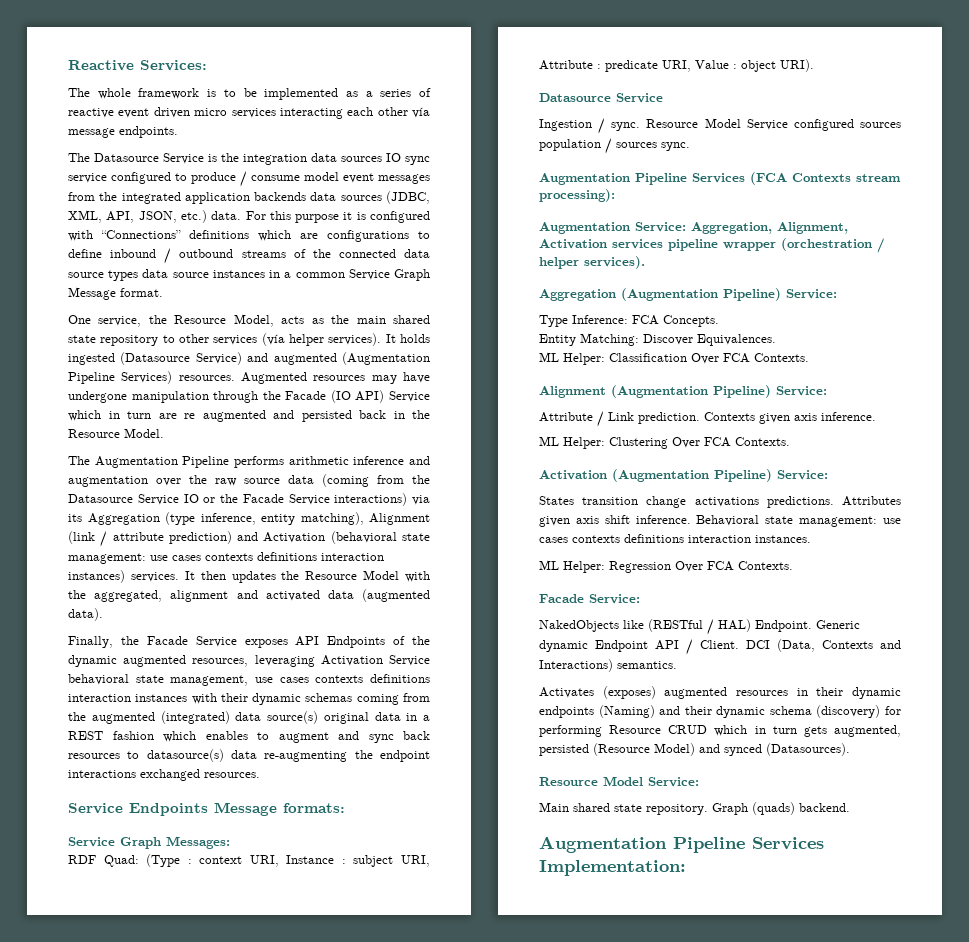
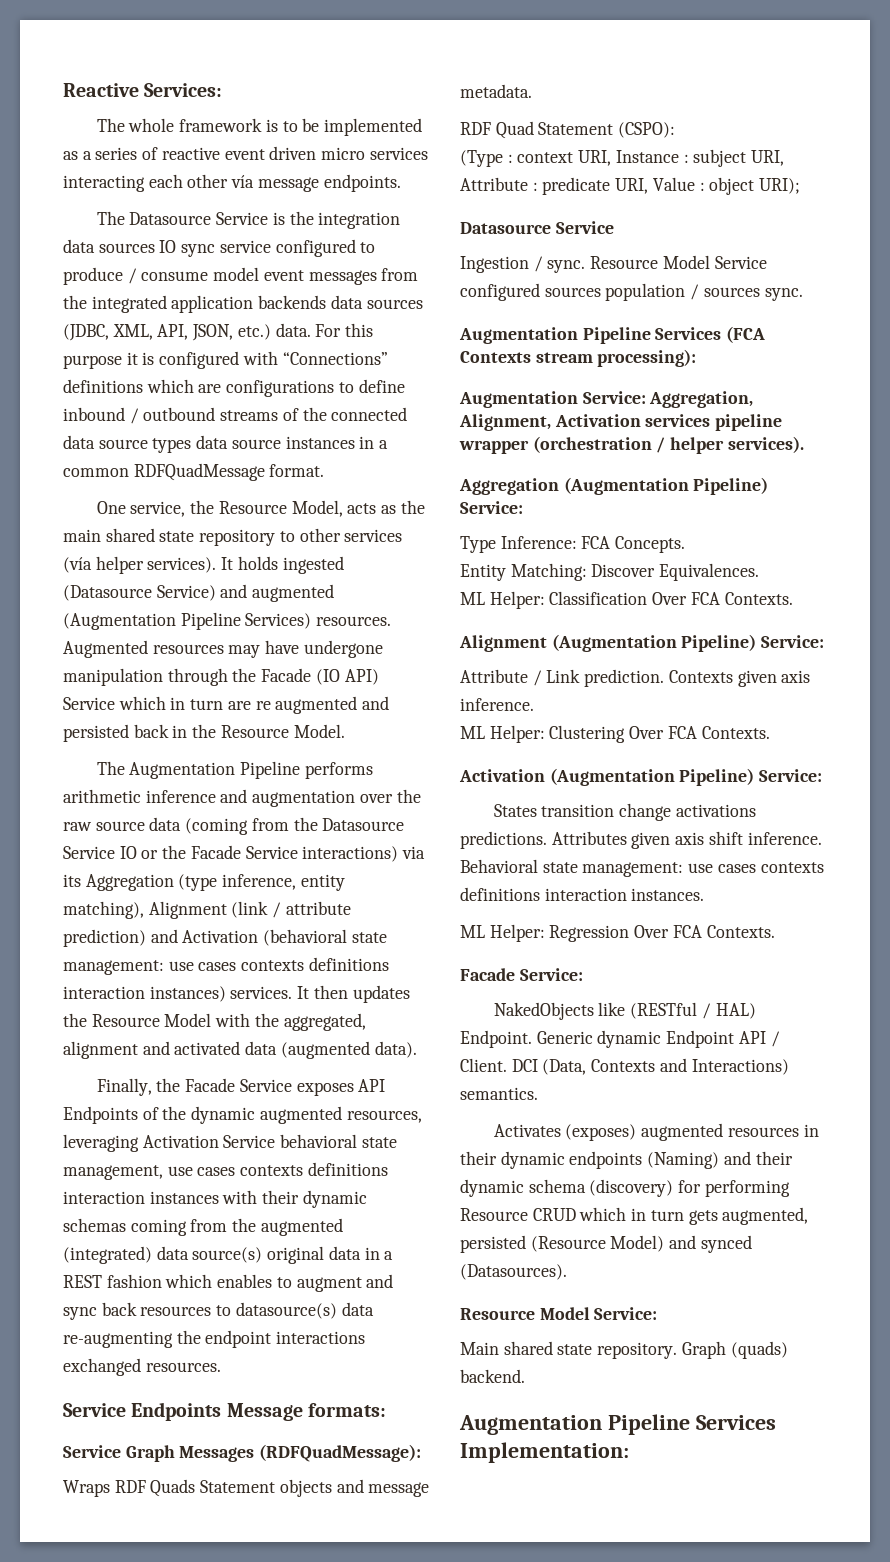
[348,269,431,281] [68,287,116,300] Service Graph Message -> [133,463,265,481] RDFQuadMessage
[166,836,230,849] [68,855,139,867] Messages: // RDF Quad: -> [179,1444,422,1462] [63,1479,430,1497] [460,84,532,98] [460,121,676,139] Messages (RDFQuadMessage): // Wraps RDF Quads Statement objects and message metadata. // RDF Quad Statement (CSPO): //
[780,59,814,72] URI). -> [759,178,801,194] URI);

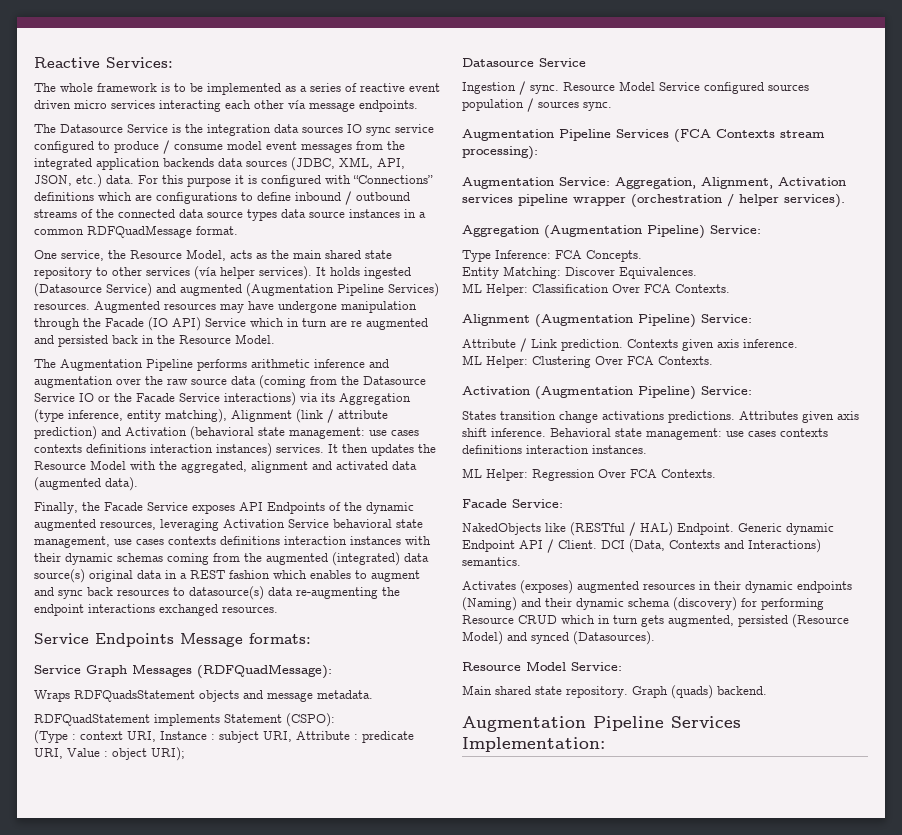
[114,1479,276,1497] RDF Quads Statement -> [74,690,195,702] RDFQuadsStatement
[460,121,534,139] RDF Quad -> [34,714,220,726] RDFQuadStatement implements

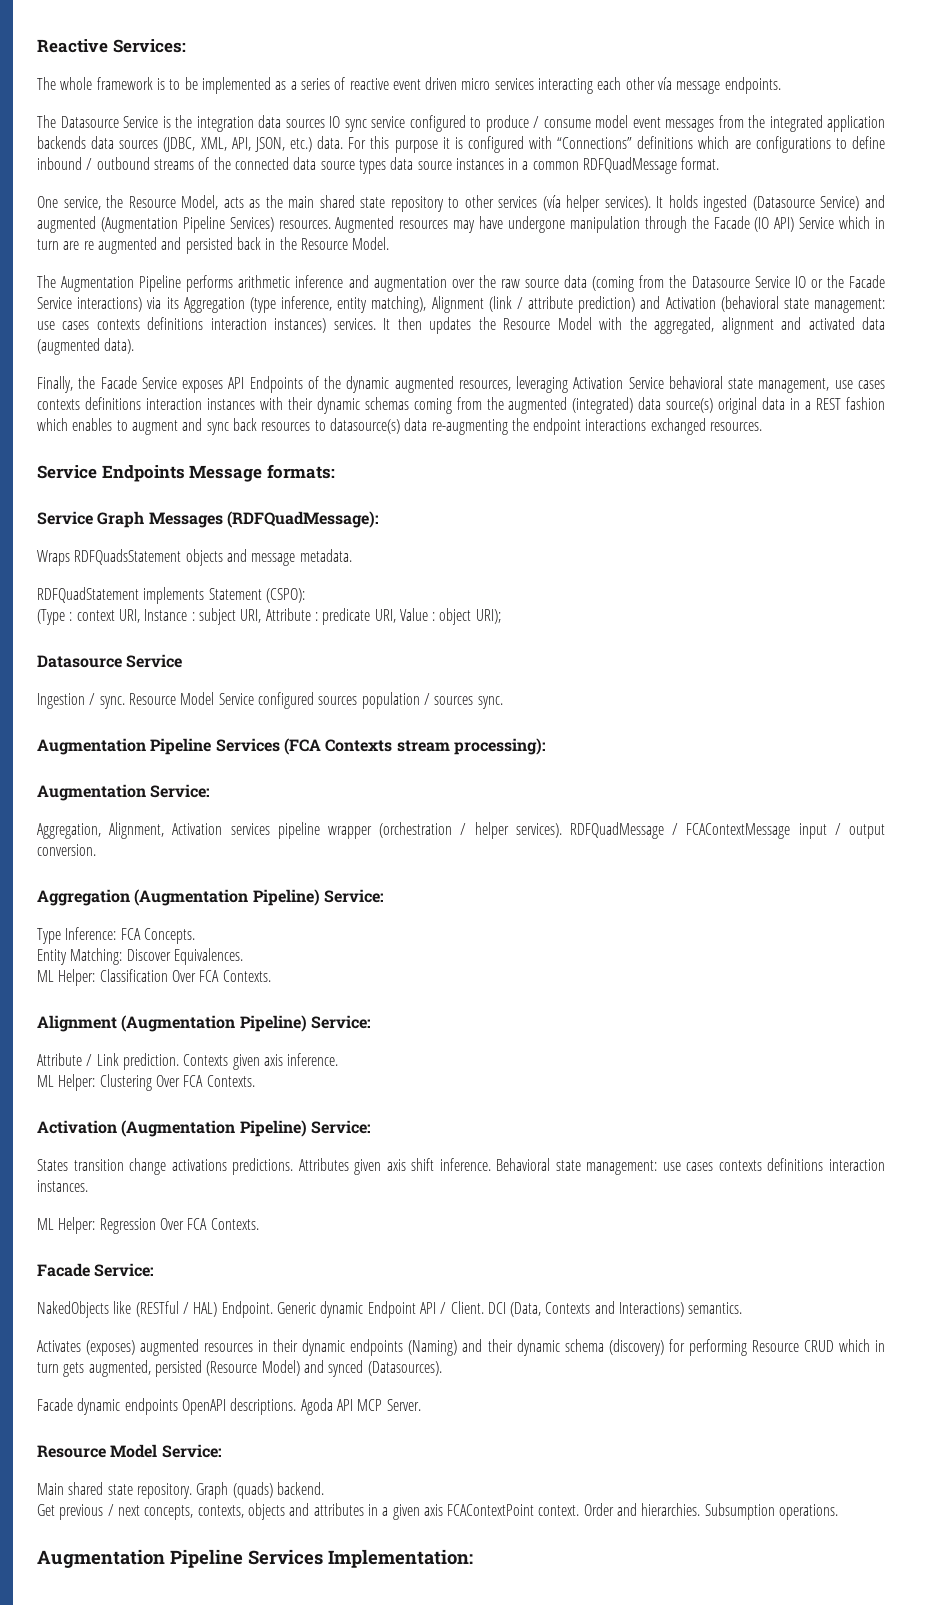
(610, 181) none -> (211, 791) //
(845, 201) none -> [570,822,886,839] [37,844,96,856] RDFQuadMessage / FCAContextMessage input / output conversion.
(655, 638) none -> [37,1398,421,1415] // Facade dynamic endpoints OpenAPI descriptions. Agoda API MCP Server.
(767, 690) none -> [37,1503,839,1520] // Get previous / next concepts, contexts, objects and attributes in a given axis FCAContextPoint context. Order and hierarchies. Subsumption operations.

